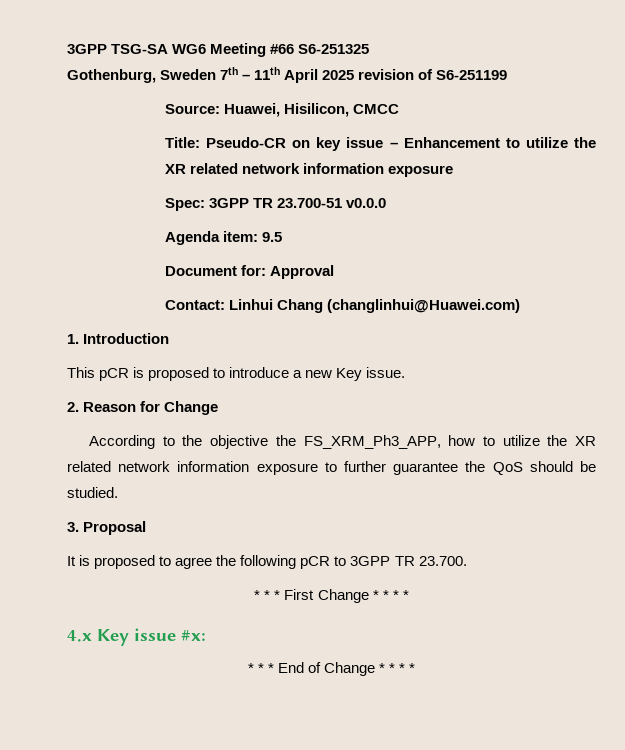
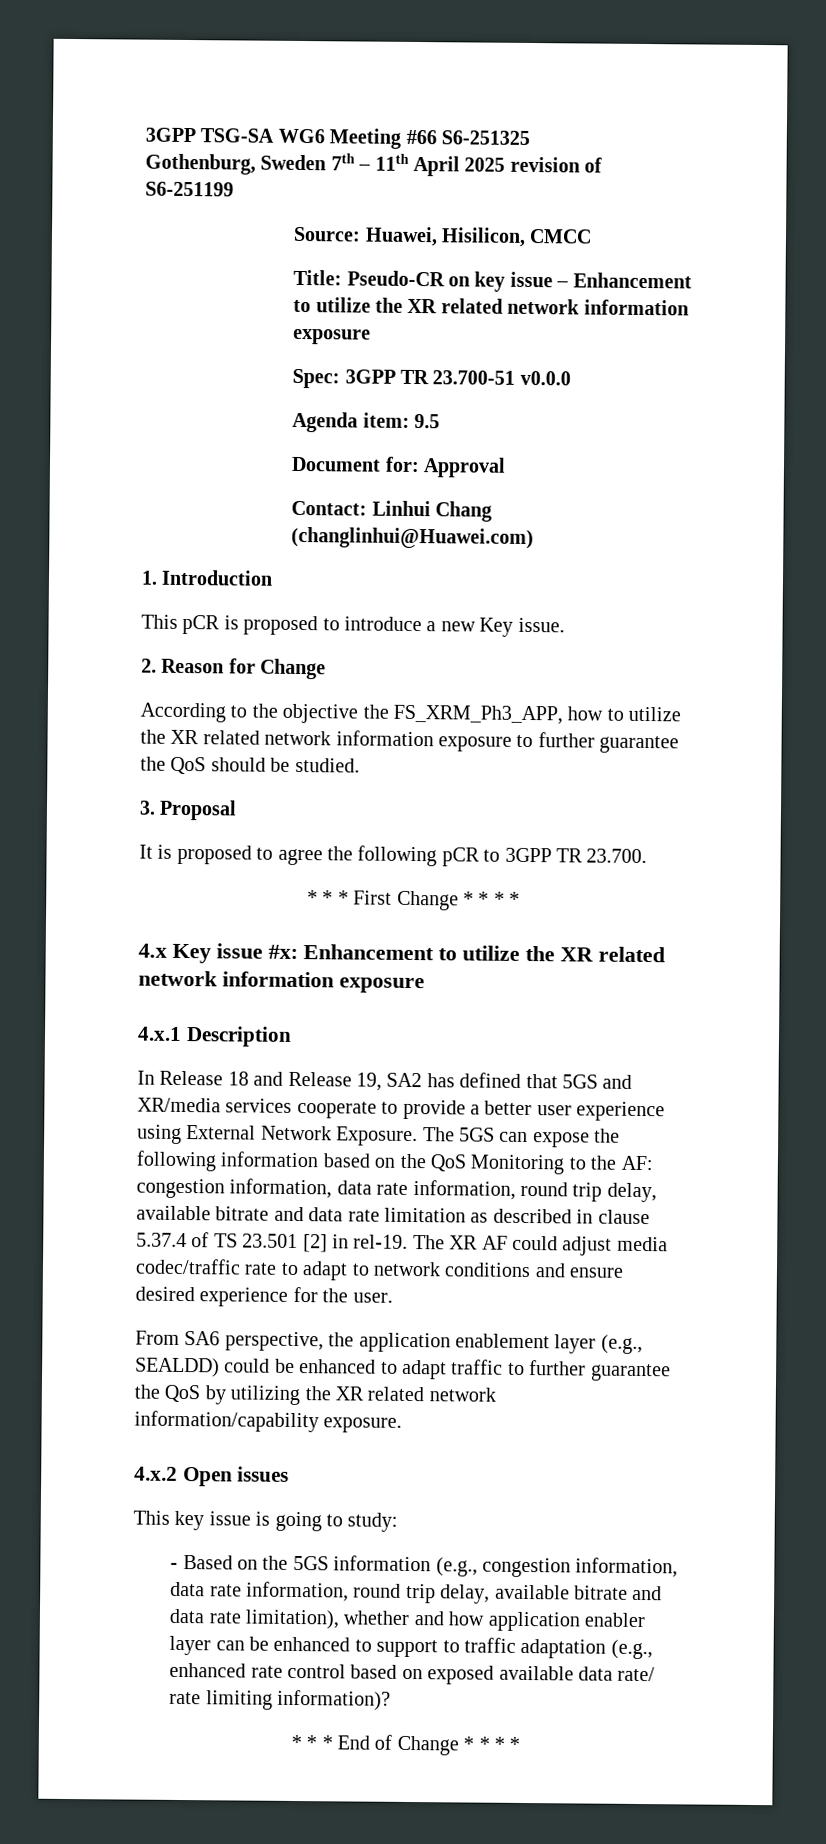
(206, 635) none -> [303,944,665,963] [138,970,425,994] [137,1026,292,1047] [137,1070,633,1091] [137,1097,666,1122] [137,1124,621,1148] [136,1150,653,1175] [136,1178,657,1203] [136,1205,650,1225] [136,1232,668,1256] [135,1258,624,1281] [135,1286,393,1307] [135,1330,643,1355] [135,1357,671,1382] [134,1384,496,1406] [134,1410,403,1433] [134,1466,290,1487] [133,1510,399,1532] [170,1555,679,1578] [170,1581,663,1604] [169,1608,646,1632] [169,1635,653,1660] [169,1662,656,1685] [169,1689,392,1711] Enhancement to utilize the XR related network information exposure // 4.x.1 Description // In Release 18 and Release 19, SA2 has defined that 5GS and XR/media services cooperate to provide a better user experience using External Network Exposure. The 5GS can expose the following information based on the QoS Monitoring to the AF: congestion information, data rate information, round trip delay, available bitrate and data rate limitation as described in clause 5.37.4 of TS 23.501 [2] in rel-19. The XR AF could adjust media codec/traffic rate to adapt to network conditions and ensure desired experience for the user. // From SA6 perspective, the application enablement layer (e.g., SEALDD) could be enhanced to adapt traffic to further guarantee the QoS by utilizing the XR related network information/capability exposure. // 4.x.2 Open issues // This key issue is going to study: // - Based on the 5GS information (e.g., congestion information, data rate information, round trip delay, available bitrate and data rate limitation), whether and how application enabler layer can be enhanced to support to traffic adaptation (e.g., enhanced rate control based on exposed available data rate/ rate limiting information)?

